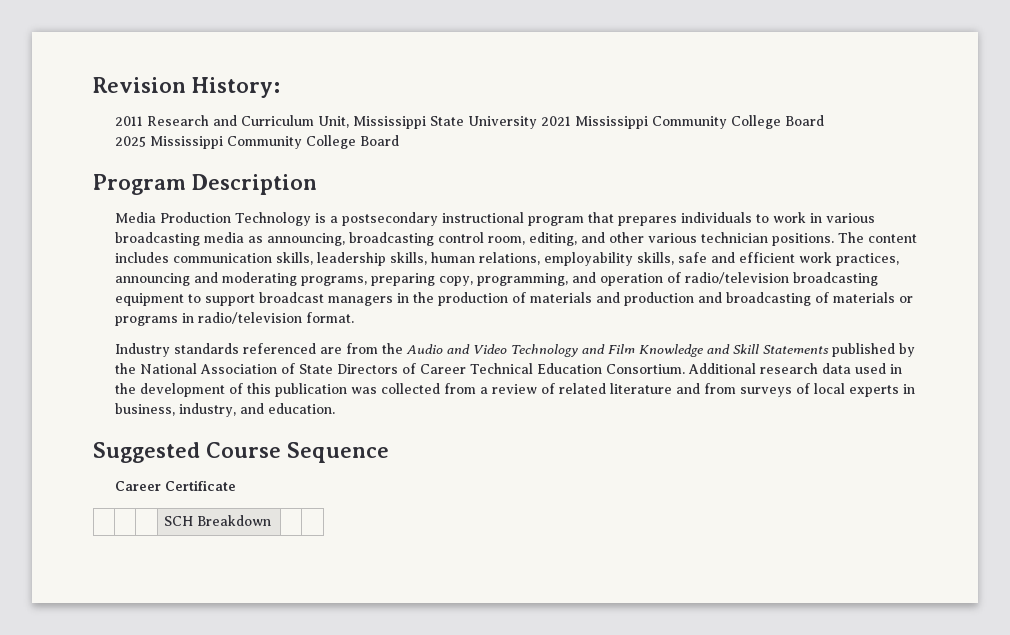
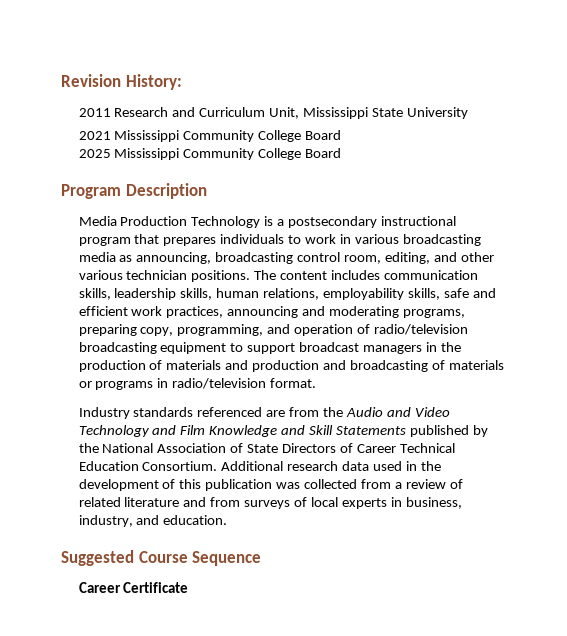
(537, 122) none -> (468, 113) //
[164,515,272,526] // | | | SCH Breakdown | | -> (189, 587) none

